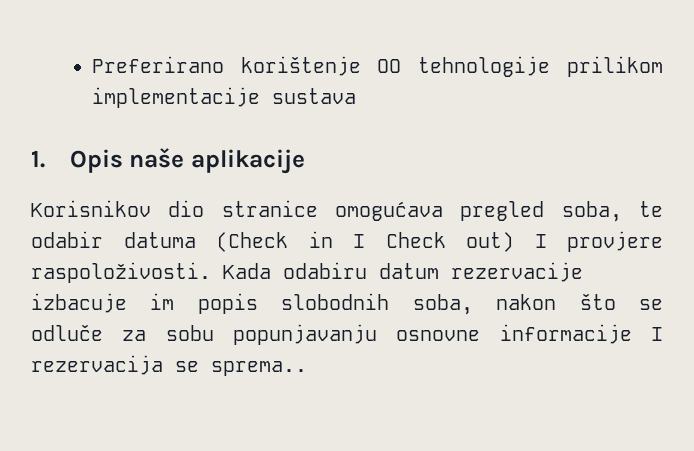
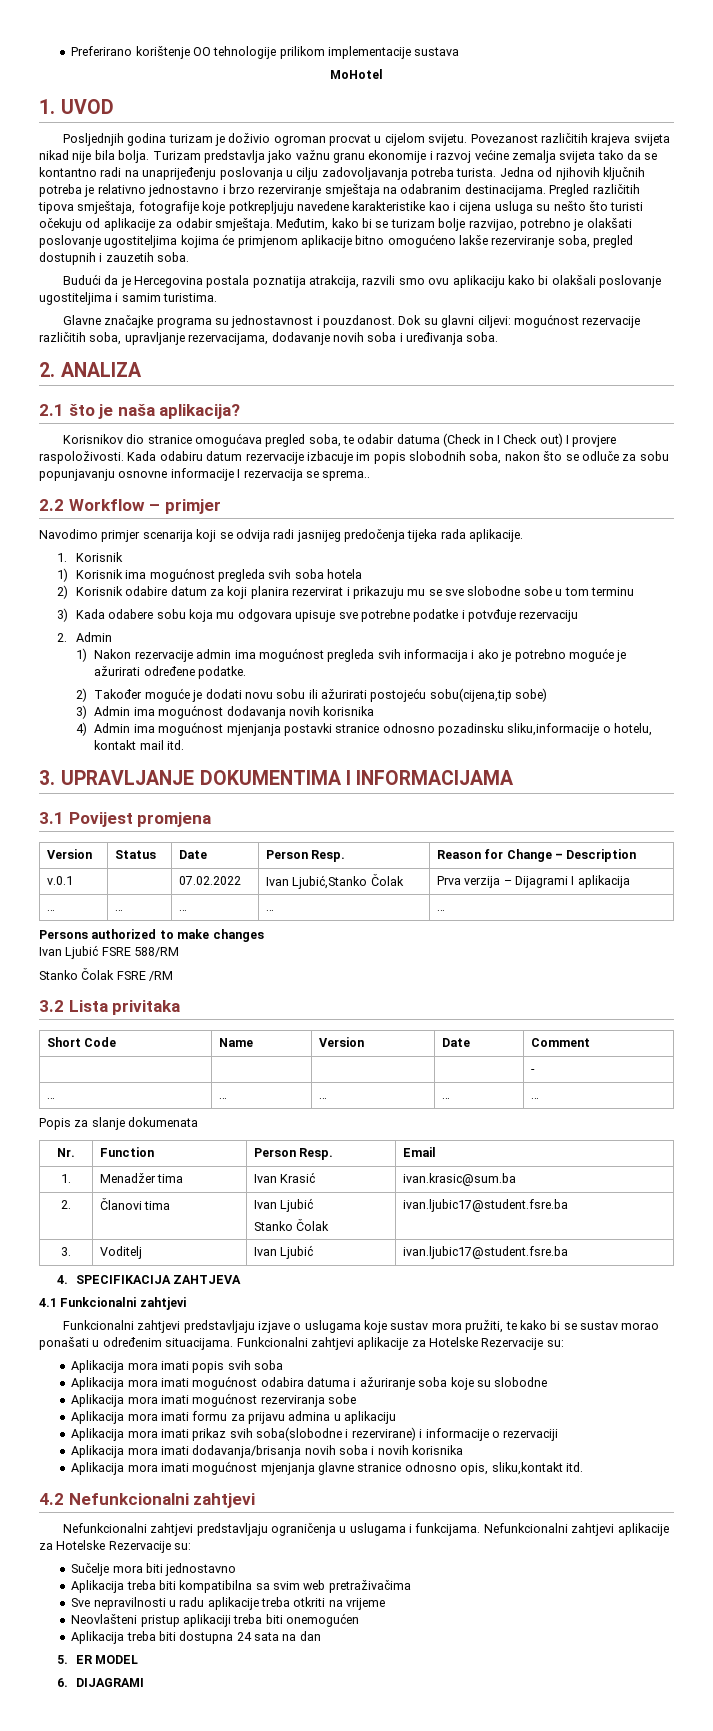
[31,148,306,174] // 1. Opis naše aplikacije -> [330,69,383,79] [39,99,115,114] [62,133,670,146] [39,149,658,163] [39,167,645,180] [39,184,640,197] [38,201,644,214] [39,218,632,231] [39,234,634,248] [39,252,190,265] [62,274,662,288] [39,292,218,305] [62,314,641,328] [39,332,499,345] [39,362,143,377] [39,403,241,419] // MoHotel // 1. UVOD // Posljednjih godina turizam je doživio ogroman procvat u cijelom svijetu. Povezanost različitih krajeva svijeta nikad nije bila bolja. Turizam predstavlja jako važnu granu ekonomije i razvoj većine zemalja svijeta tako da se kontantno radi na unaprijeđenju poslovanja u cilju zadovoljavanja potreba turista. Jedna od njihovih ključnih potreba je relativno jednostavno i brzo rezerviranje smještaja na odabranim destinacijama. Pregled različitih tipova smještaja, fotografije koje potkrepljuju navedene karakteristike kao i cijena usluga su nešto što turisti očekuju od aplikacije za odabir smještaja. Međutim, kako bi se turizam bolje razvijao, potrebno je olakšati poslovanje ugostiteljima kojima će primjenom aplikacije bitno omogućeno lakše rezerviranje soba, pregled dostupnih i zauzetih soba. // Budući da je Hercegovina postala poznatija atrakcija, razvili smo ovu aplikaciju kako bi olakšali poslovanje ugostiteljima i samim turistima. // Glavne značajke programa su jednostavnost i pouzdanost. Dok su glavni ciljevi: mogućnost rezervacije različitih soba, upravljanje rezervacijama, dodavanje novih soba i uređivanja soba. // 2. ANALIZA // 2.1 što je naša aplikacija?
(307, 368) none -> [39,499,221,514] [39,529,524,542] [57,552,123,562] [57,568,363,582] [57,585,634,599] [57,608,579,622] [57,632,112,642] [75,648,627,662] [94,666,247,679] [75,688,548,702] [75,705,375,719] [75,722,653,736] [94,740,185,750] [39,770,515,785] [39,812,212,827] [46,849,92,859] [114,850,156,859] [178,850,207,859] [265,850,346,862] [436,849,637,862] [46,876,73,885] [178,876,241,885] [265,874,404,889] [436,875,630,888] [46,910,55,911] [114,910,123,911] [178,910,187,911] [265,910,274,911] [436,910,445,911] [39,929,264,942] [39,945,180,959] [39,968,174,981] [39,1000,181,1015] [46,1037,117,1047] [218,1038,253,1047] [318,1037,364,1047] [441,1038,470,1047] [530,1038,590,1047] [530,1069,535,1073] [46,1098,55,1099] [218,1098,227,1099] [318,1098,327,1099] [441,1098,450,1099] [530,1098,539,1099] [39,1117,199,1130] [57,1148,75,1157] [99,1147,154,1157] [253,1148,334,1160] [402,1147,436,1157] [61,1174,71,1183] [99,1173,184,1183] [253,1172,316,1183] [402,1173,516,1186] [61,1200,71,1209] [99,1198,171,1210] [253,1198,314,1212] [253,1219,330,1231] [402,1199,568,1212] [61,1247,71,1256] [99,1246,142,1259] [253,1245,314,1259] [402,1246,568,1259] [57,1275,242,1284] [39,1297,186,1310] [62,1320,660,1333] [39,1337,564,1350] [71,1360,284,1373] [71,1376,548,1390] [71,1393,357,1407] [71,1411,397,1424] [71,1427,559,1441] [71,1445,464,1458] [71,1461,583,1475] [39,1493,256,1508] [62,1523,669,1536] [39,1540,192,1553] [71,1563,237,1576] [71,1580,411,1593] [71,1597,386,1610] [71,1613,360,1627] [71,1631,321,1644] [57,1655,139,1664] [57,1678,144,1687] // 2.2 Workflow – primjer // Navodimo primjer scenarija koji se odvija radi jasnijeg predočenja tijeka rada aplikacije. // 1. Korisnik // 1) Korisnik ima mogućnost pregleda svih soba hotela // 2) Korisnik odabire datum za koji planira rezervirat i prikazuju mu se sve slobodne sobe u tom terminu // 3) Kada odabere sobu koja mu odgovara upisuje sve potrebne podatke i potvđuje rezervaciju // 2. Admin // 1) Nakon rezervacije admin ima mogućnost pregleda svih informacija i ako je potrebno moguće je ažurirati određene podatke. // 2) Također moguće je dodati novu sobu ili ažurirati postojeću sobu(cijena,tip sobe) // 3) Admin ima mogućnost dodavanja novih korisnika // 4) Admin ima mogućnost mjenjanja postavki stranice odnosno pozadinsku sliku,informacije o hotelu, kontakt mail itd. // 3. UPRAVLJANJE DOKUMENTIMA I INFORMACIJAMA // 3.1 Povijest promjena // Version | Status | Date | Person Resp. | Reason for Change – Description // v.0.1 | | 07.02.2022 | Ivan Ljubić,Stanko Čolak | Prva verzija – Dijagrami I aplikacija // … | … | … | … | … // Persons authorized to make changes // Ivan Ljubić FSRE 588/RM // Stanko Čolak FSRE /RM // 3.2 Lista privitaka // Short Code | Name | Version | Date | Comment // | | | | - // … | … | … | … | … // Popis za slanje dokumenata // Nr. | Function | Person Resp. | Email // 1. | Menadžer tima | Ivan Krasić | ivan.krasic@sum.ba // 2. | Članovi tima | Ivan Ljubić // Stanko Čolak | ivan.ljubic17@student.fsre.ba // 3. | Voditelj | Ivan Ljubić | ivan.ljubic17@student.fsre.ba // 4. SPECIFIKACIJA ZAHTJEVA // 4.1 Funkcionalni zahtjevi // Funkcionalni zahtjevi predstavljaju izjave o uslugama koje sustav mora pružiti, te kako bi se sustav morao ponašati u određenim situacijama. Funkcionalni zahtjevi aplikacije za Hotelske Rezervacije su: // Aplikacija mora imati popis svih soba // Aplikacija mora imati mogućnost odabira datuma i ažuriranje soba koje su slobodne // Aplikacija mora imati mogućnost rezerviranja sobe // Aplikacija mora imati formu za prijavu admina u aplikaciju // Aplikacija mora imati prikaz svih soba(slobodne i rezervirane) i informacije o rezervaciji // Aplikacija mora imati dodavanja/brisanja novih soba i novih korisnika // Aplikacija mora imati mogućnost mjenjanja glavne stranice odnosno opis, sliku,kontakt itd. // 4.2 Nefunkcionalni zahtjevi // Nefunkcionalni zahtjevi predstavljaju ograničenja u uslugama i funkcijama. Nefunkcionalni zahtjevi aplikacije za Hotelske Rezervacije su: // Sučelje mora biti jednostavno // Aplikacija treba biti kompatibilna sa svim web pretraživačima // Sve nepravilnosti u radu aplikacije treba otkriti na vrijeme // Neovlašteni pristup aplikaciji treba biti onemogućen // Aplikacija treba biti dostupna 24 sata na dan // 5. ER MODEL // 6. DIJAGRAMI

